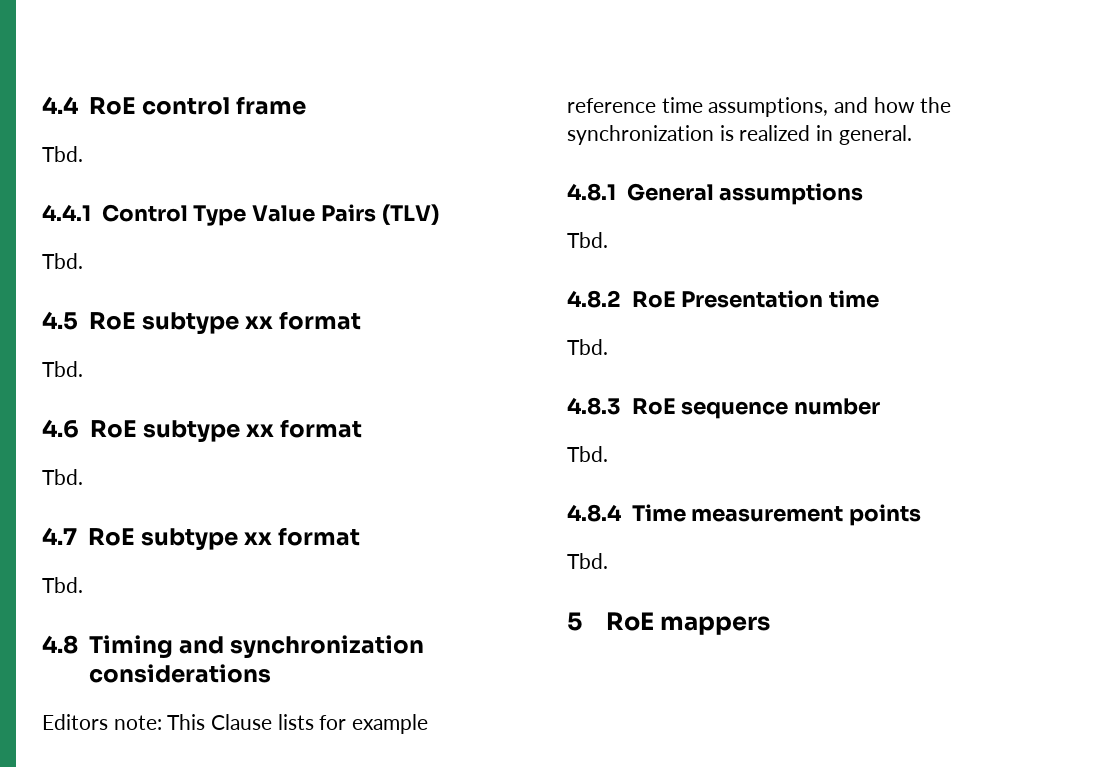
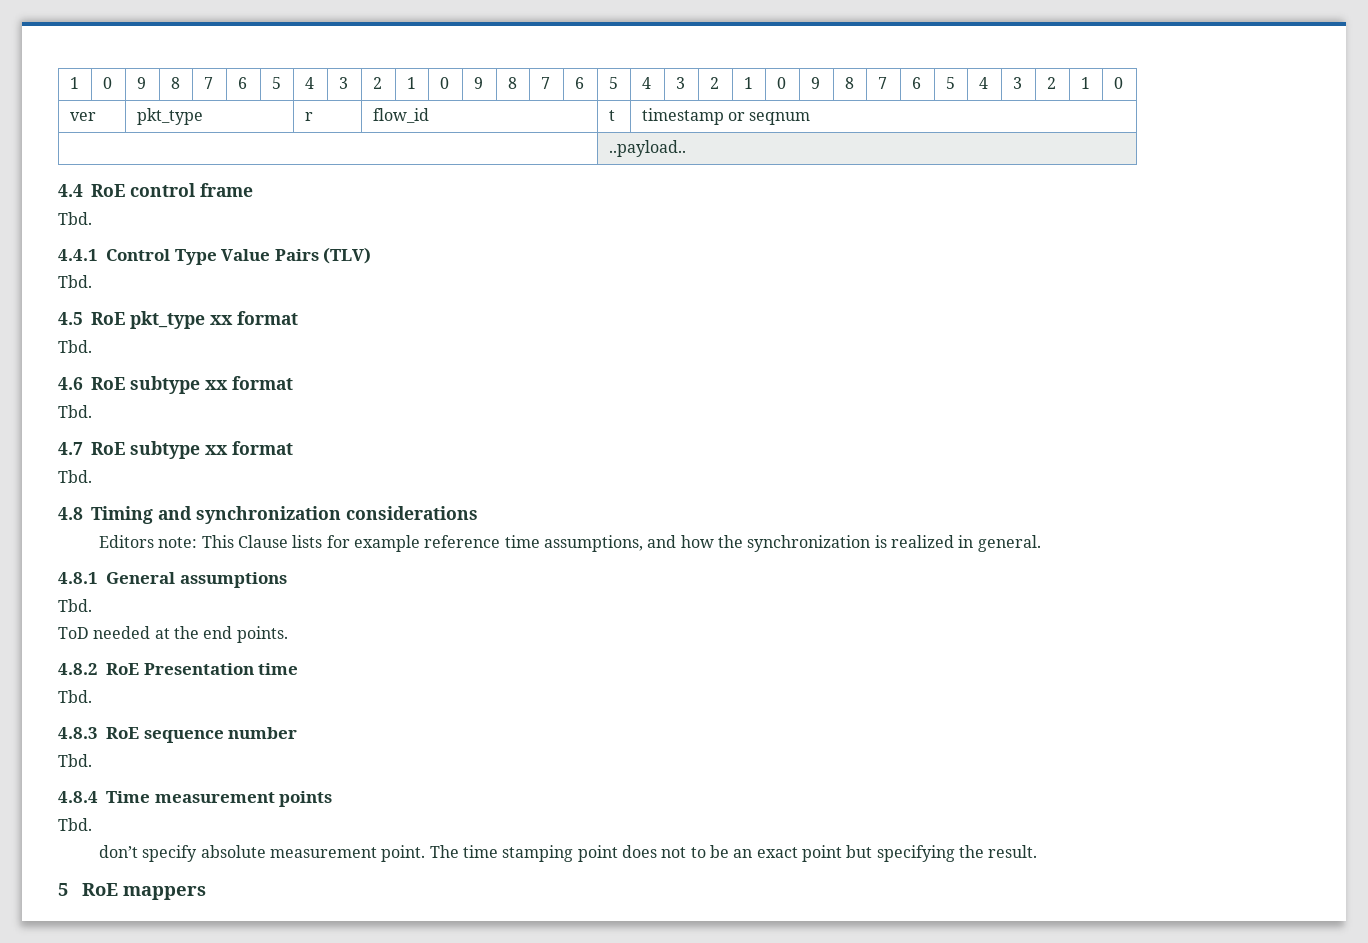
(42, 105) none -> [69,77,79,89] [102,77,112,89] [136,77,146,89] [170,77,180,89] [203,77,213,89] [237,77,247,89] [271,77,281,89] [304,77,314,89] [338,77,348,89] [372,77,382,89] [406,77,416,89] [439,77,449,89] [473,77,483,89] [507,77,517,89] [540,77,550,89] [574,77,584,89] [608,77,618,89] [641,77,651,89] [675,77,685,89] [709,77,719,89] [743,77,753,89] [776,77,786,89] [810,77,820,89] [844,77,854,89] [877,77,887,89] [911,77,921,89] [945,77,955,89] [978,77,988,89] [1012,77,1022,89] [1046,77,1056,89] [1080,77,1090,89] [1113,77,1123,89] [69,112,96,121] [136,108,203,125] [304,112,313,121] [372,108,429,123] [608,110,615,121] [641,108,811,125] [608,140,686,157] 1 | 0 | 9 | 8 | 7 | 6 | 5 | 4 | 3 | 2 | 1 | 0 | 9 | 8 | 7 | 6 | 5 | 4 | 3 | 2 | 1 | 0 | 9 | 8 | 7 | 6 | 5 | 4 | 3 | 2 | 1 | 0 // ver | pkt_type | r | flow_id | t | timestamp or seqnum // | ..payload.. //
[141,312,239,334] subtype -> [130,311,205,329] pkt_type
(608, 240) none -> [58,626,288,643] // ToD needed at the end points.
(608, 561) none -> [99,845,1038,862] // don’t specify absolute measurement point. The time stamping point does not to be an exact point but specifying the result.

